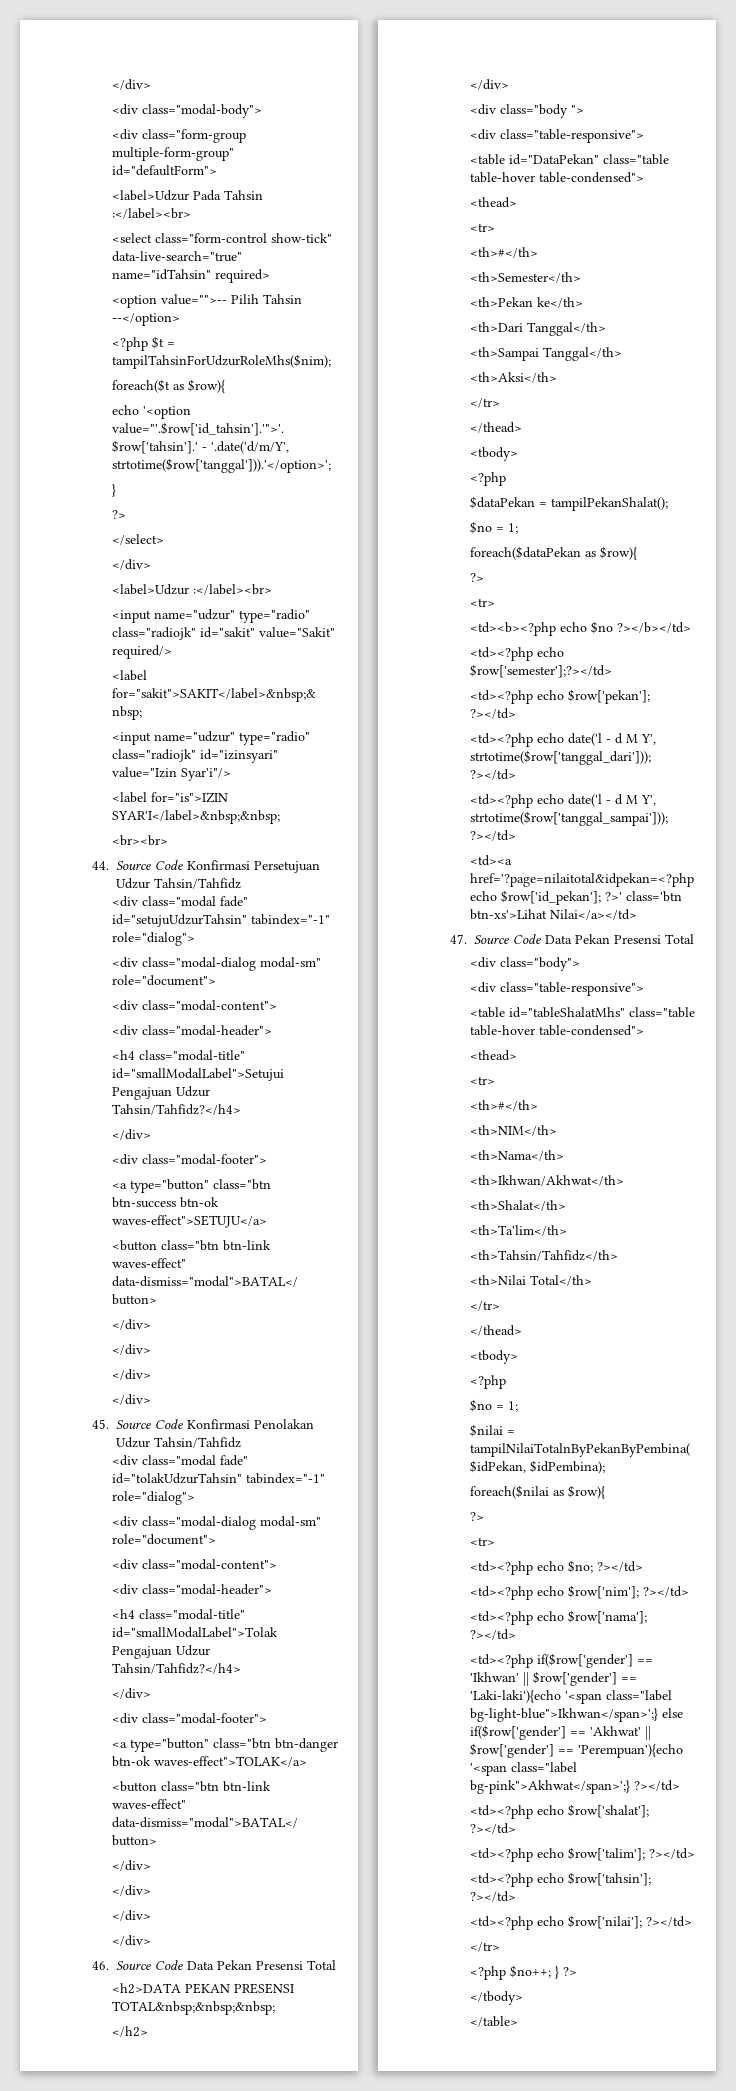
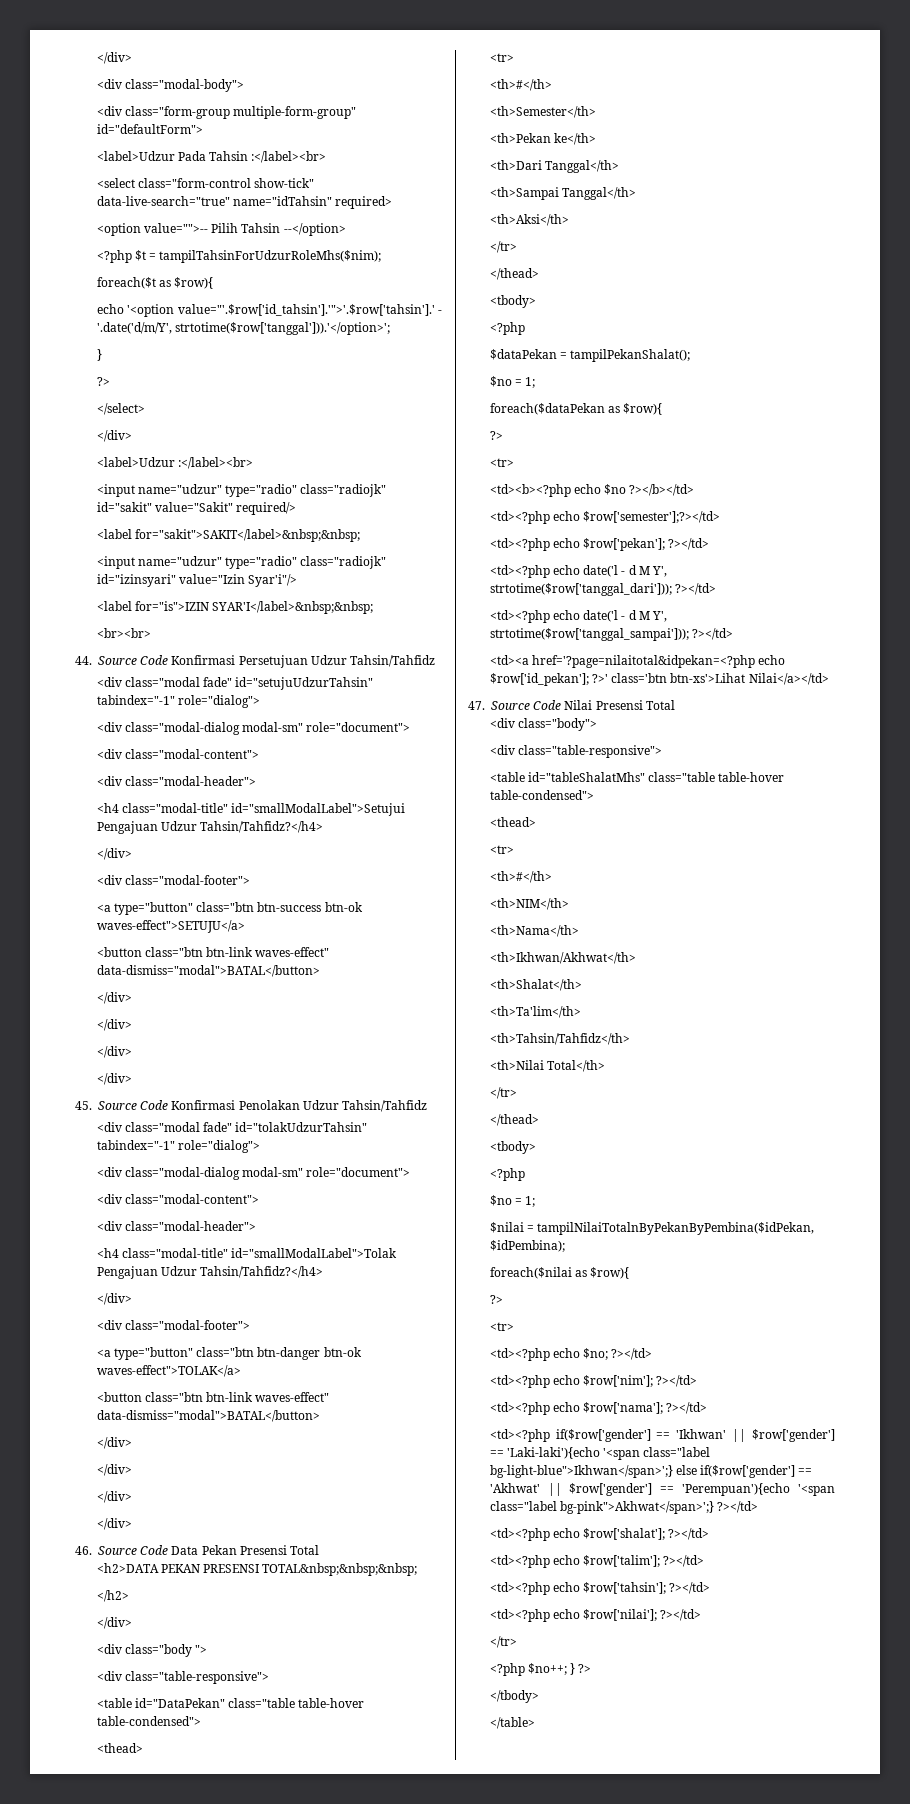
[545,934,610,944] Data Pekan -> [564,700,593,710] Nilai

